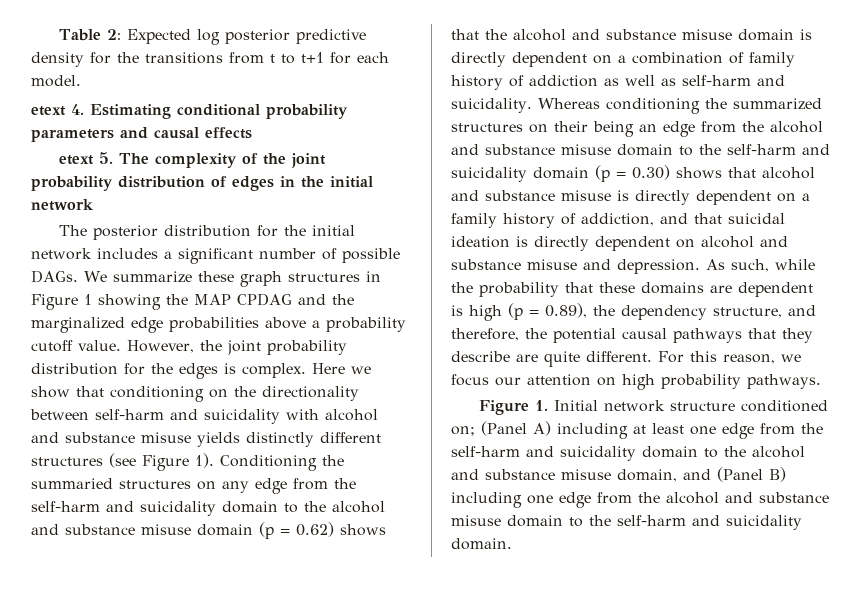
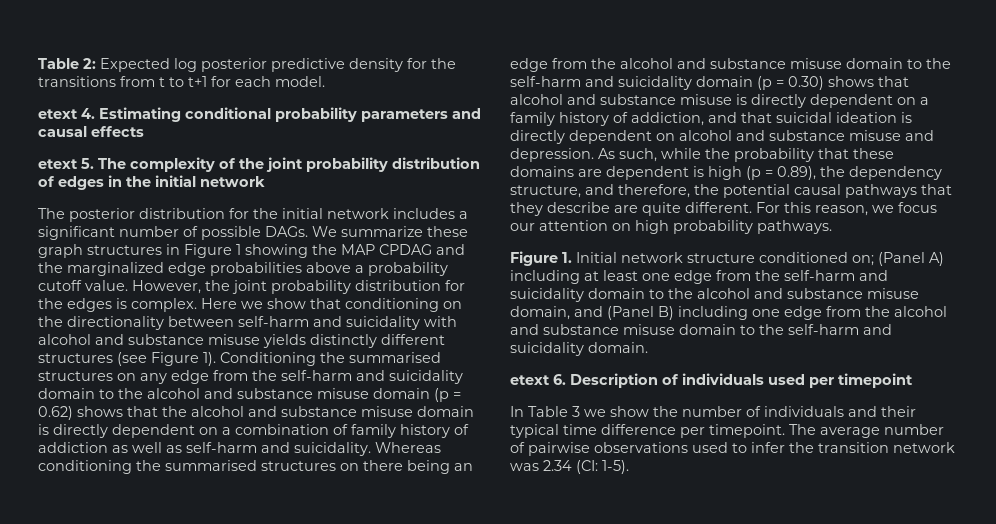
[31,478,113,489] summaried -> [349,352,441,363] summarised
[732,98,822,110] [451,121,588,133] summarized structures on their -> [165,460,403,471] summarised structures on there
(512, 544) none -> [510,373,913,388] [510,406,916,417] [510,424,944,438] [510,442,955,456] [510,460,629,474] // etext 6. Description of individuals used per timepoint // In Table 3 we show the number of individuals and their typical time difference per timepoint. The average number of pairwise observations used to infer the transition network was 2.34 (CI: 1-5).

